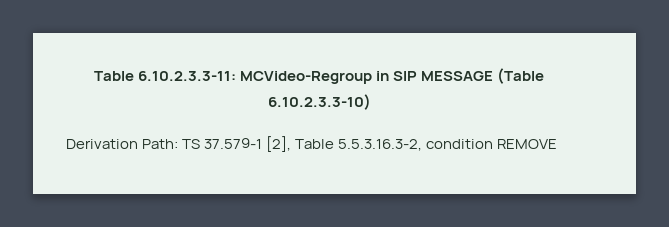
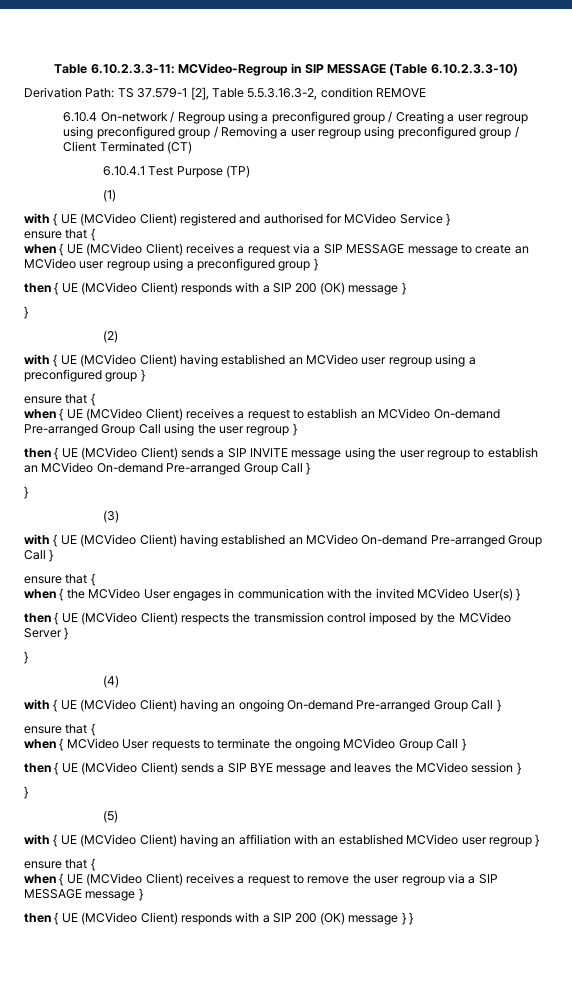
(558, 144) none -> [63,111,528,124] [63,126,519,139] [63,141,193,154] [102,165,251,178] [102,189,116,202] [24,213,451,226] [24,228,95,241] [24,243,529,256] [24,258,318,271] [24,282,406,295] [24,306,28,319] [102,330,118,343] [24,354,476,367] [24,369,145,382] [24,393,95,406] [24,408,500,421] [24,423,297,436] [24,447,538,460] [24,462,311,475] [24,486,28,499] [102,510,119,523] [24,534,543,547] [24,549,54,562] [24,573,95,586] [24,588,520,601] [24,612,511,625] [24,627,69,640] [24,651,28,664] [102,675,119,688] [24,699,501,712] [24,723,95,736] [24,738,466,751] [24,762,521,775] [24,786,28,799] [102,810,118,823] [24,834,540,847] [24,858,95,871] [24,873,498,886] [24,888,143,901] [24,912,413,925] // 6.10.4 On-network / Regroup using a preconfigured group / Creating a user regroup using preconfigured group / Removing a user regroup using preconfigured group / Client Terminated (CT) // 6.10.4.1 Test Purpose (TP) // (1) // with { UE (MCVideo Client) registered and authorised for MCVideo Service } // ensure that { // when { UE (MCVideo Client) receives a request via a SIP MESSAGE message to create an MCVideo user regroup using a preconfigured group } // then { UE (MCVideo Client) responds with a SIP 200 (OK) message } // } // (2) // with { UE (MCVideo Client) having established an MCVideo user regroup using a preconfigured group } // ensure that { // when { UE (MCVideo Client) receives a request to establish an MCVideo On-demand Pre-arranged Group Call using the user regroup } // then { UE (MCVideo Client) sends a SIP INVITE message using the user regroup to establish an MCVideo On-demand Pre-arranged Group Call } // } // (3) // with { UE (MCVideo Client) having established an MCVideo On-demand Pre-arranged Group Call } // ensure that { // when { the MCVideo User engages in communication with the invited MCVideo User(s) } // then { UE (MCVideo Client) respects the transmission control imposed by the MCVideo Server } // } // (4) // with { UE (MCVideo Client) having an ongoing On-demand Pre-arranged Group Call } // ensure that { // when { MCVideo User requests to terminate the ongoing MCVideo Group Call } // then { UE (MCVideo Client) sends a SIP BYE message and leaves the MCVideo session } // } // (5) // with { UE (MCVideo Client) having an affiliation with an established MCVideo user regroup } // ensure that { // when { UE (MCVideo Client) receives a request to remove the user regroup via a SIP MESSAGE message } // then { UE (MCVideo Client) responds with a SIP 200 (OK) message } }

